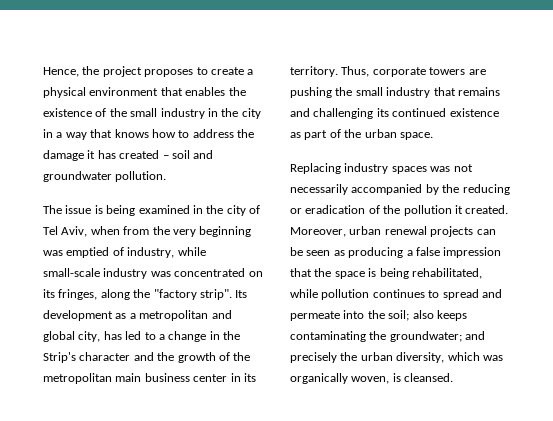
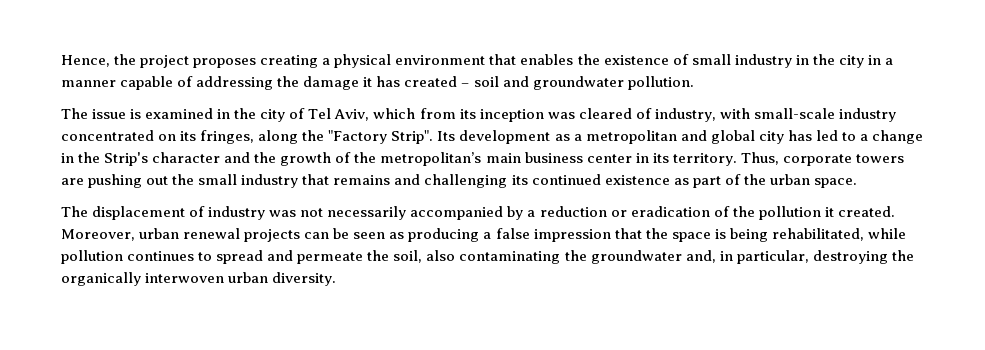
[196,67,244,75] to create -> [260,55,319,68] creating
[109,108,127,117] the -> (689, 59) none
[65,129,234,140] way that knows how to address -> [61,76,274,90] manner capable of addressing
[106,205,136,216] being -> (142, 114) none
[90,226,252,237] [43,247,110,258] when from the very beginning was emptied -> [373,108,632,122] which from its inception was cleared
[177,247,206,256] while -> [719,108,750,119] with
[150,271,171,277] was -> (896, 115) none
[153,289,232,300] "factory strip". -> [328,130,434,144] "Factory Strip".
[78,331,101,342] city, -> [758,131,784,144] city
[43,373,112,384] metropolitan -> [380,152,482,166] metropolitan’s
(332, 92) none -> [146,176,169,185] out
[290,163,427,174] Replacing industry spaces -> [61,206,266,220] The displacement of industry
[442,184,510,195] the reducing -> [527,206,607,217] a reduction
[343,310,467,321] [290,331,486,342] [290,352,503,363] [290,373,454,384] into the soil; also keeps contaminating the groundwater; and precisely the urban diversity, which was organically woven, is cleansed. -> [367,250,914,264] [61,272,337,286] the soil, also contaminating the groundwater and, in particular, destroying the organically interwoven urban diversity.

